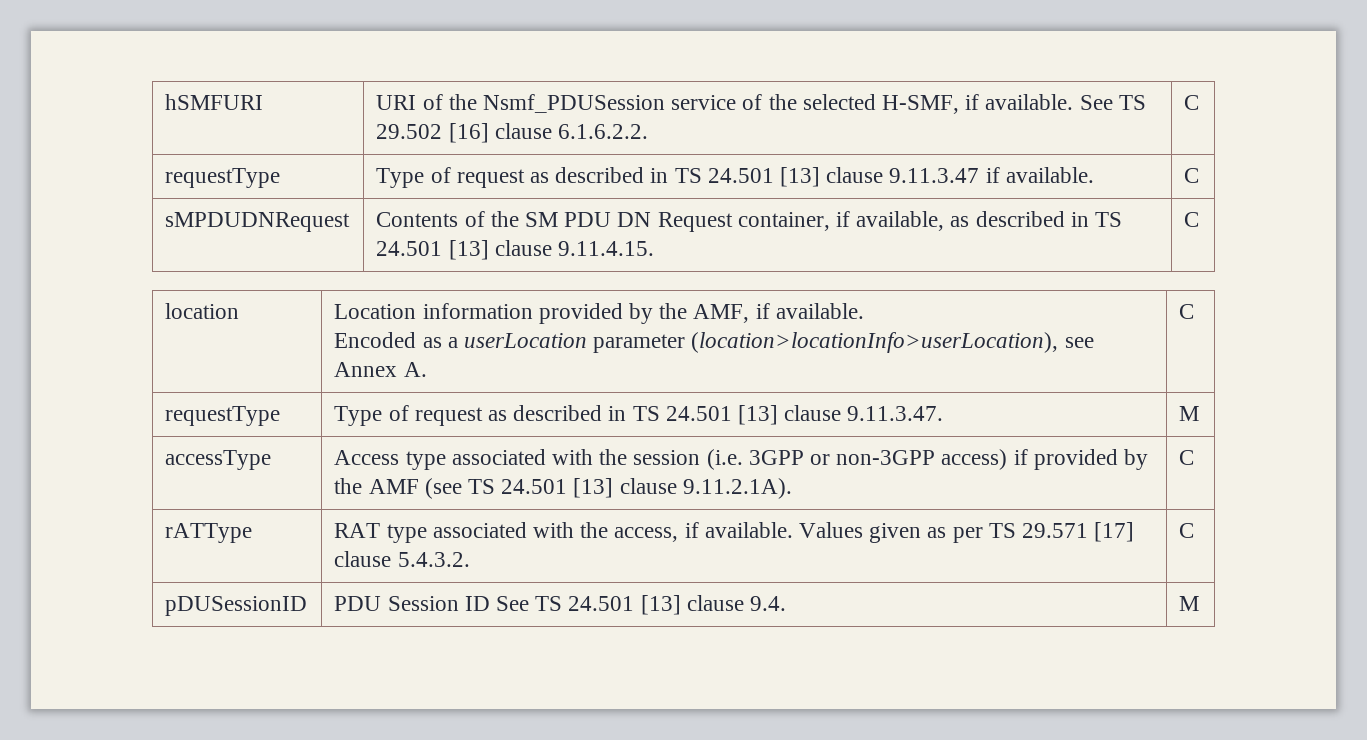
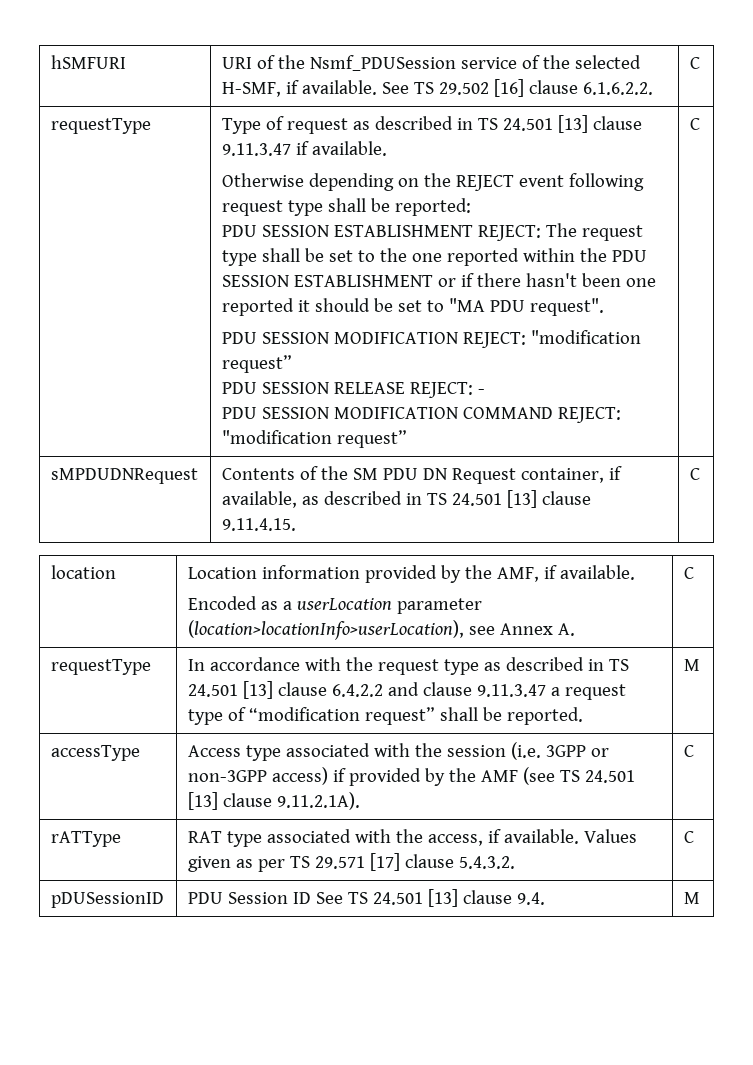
(1094, 175) none -> [221,173,644,191] [221,198,471,216] [221,223,643,241] [221,248,647,266] [221,273,656,287] [221,298,604,316] [221,330,641,348] [221,355,292,373] [221,382,485,398] [221,407,621,423] [221,430,407,448] // Otherwise depending on the REJECT event following request type shall be reported: // PDU SESSION ESTABLISHMENT REJECT: The request type shall be set to the one reported within the PDU SESSION ESTABLISHMENT or if there hasn't been one reported it should be set to "MA PDU request". // PDU SESSION MODIFICATION REJECT: "modification request” // PDU SESSION RELEASE REJECT: - // PDU SESSION MODIFICATION COMMAND REJECT: "modification request”
[334,405,944,426] Type of request as described in TS 24.501 [13] clause 9.11.3.47. -> [187,657,629,675] [187,681,626,700] [187,707,583,725] In accordance with the request type as described in TS 24.501 [13] clause 6.4.2.2 and clause 9.11.3.47 a request type of “modification request” shall be reported.

